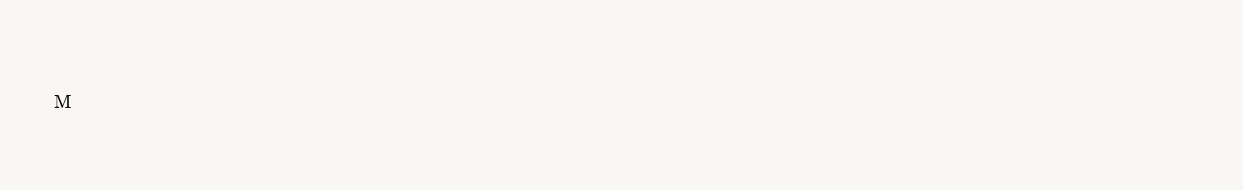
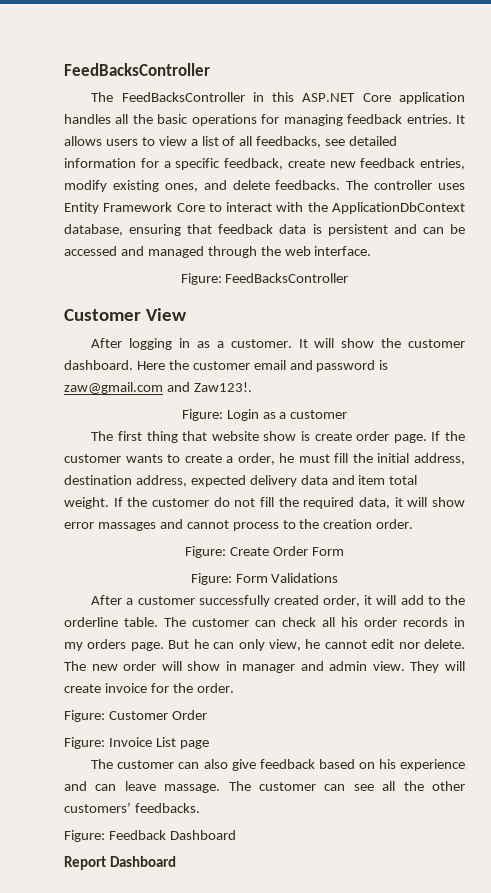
[54,94,71,108] M -> [64,63,210,76] [91,92,465,104] [64,114,466,126] [64,136,398,148] [64,158,465,170] [64,180,465,192] [64,202,465,214] [64,224,465,236] [64,246,372,258] [180,273,349,285] [64,308,187,321] [91,338,466,350] [64,360,389,372] [64,382,252,394] [181,409,348,421] [91,431,466,443] [64,453,465,465] [64,475,418,487] [64,497,465,509] [64,519,414,531] [185,546,344,558] [190,573,339,585] [91,595,466,607] [64,617,465,627] [64,639,465,651] [64,661,465,673] [64,683,234,693] [64,710,207,722] [64,737,209,749] [91,759,465,771] [64,781,465,793] [64,802,200,813] [64,830,236,842] [64,856,176,870] FeedBacksController // The FeedBacksController in this ASP.NET Core application handles all the basic operations for managing feedback entries. It allows users to view a list of all feedbacks, see detailed information for a specific feedback, create new feedback entries, modify existing ones, and delete feedbacks. The controller uses Entity Framework Core to interact with the ApplicationDbContext database, ensuring that feedback data is persistent and can be accessed and managed through the web interface. // Figure: FeedBacksController // Customer View // After logging in as a customer. It will show the customer dashboard. Here the customer email and password is zaw@gmail.com and Zaw123!. // Figure: Login as a customer // The first thing that website show is create order page. If the customer wants to create a order, he must fill the initial address, destination address, expected delivery data and item total weight. If the customer do not fill the required data, it will show error massages and cannot process to the creation order. // Figure: Create Order Form // Figure: Form Validations // After a customer successfully created order, it will add to the orderline table. The customer can check all his order records in my orders page. But he can only view, he cannot edit nor delete. The new order will show in manager and admin view. They will create invoice for the order. // Figure: Customer Order // Figure: Invoice List page // The customer can also give feedback based on his experience and can leave massage. The customer can see all the other customers’ feedbacks. // Figure: Feedback Dashboard // Report Dashboard

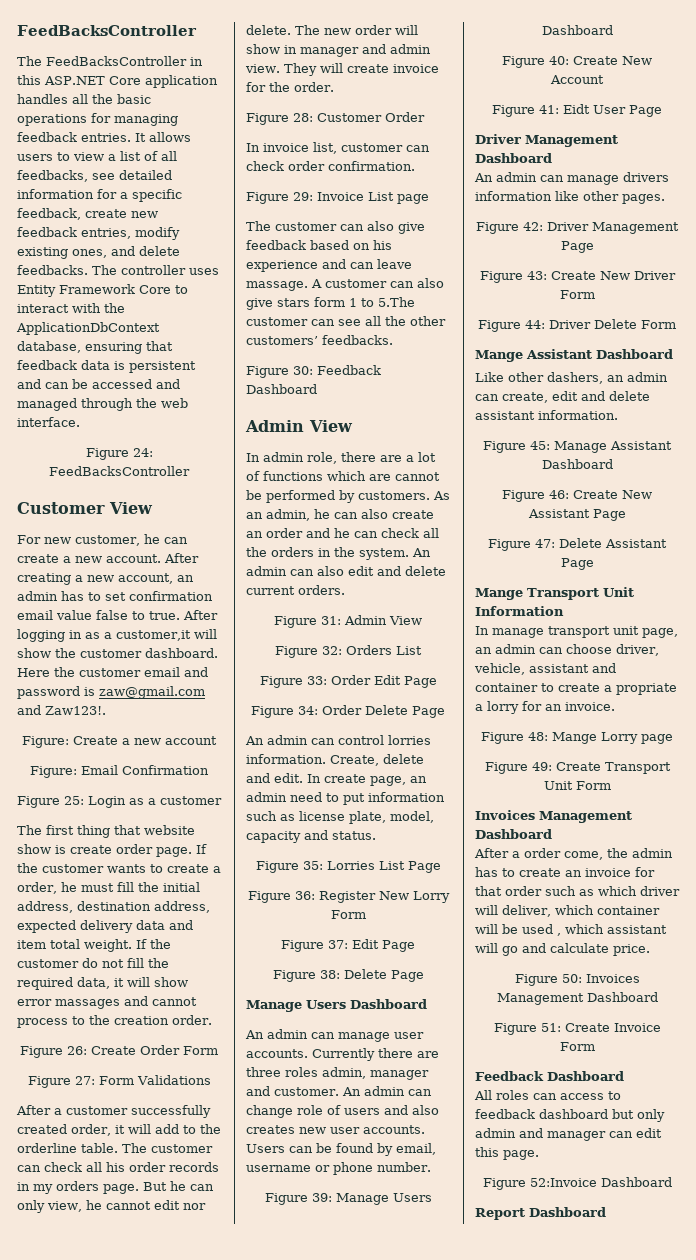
[180,273,222,285] Figure: -> [85,448,153,460] Figure 24:
(187, 314) none -> [17,534,188,546] [17,553,199,563] [17,573,194,585] [17,591,213,601] [17,610,180,620] For new customer, he can create a new account. After creating a new account, an admin has to set confirmation email value false to true.
[230,339,308,348] customer. It -> [116,630,191,641] customer,it
(223, 415) none -> [73,736,217,745] [30,765,209,778] [17,796,84,808] Create a new account // Figure: Email Confirmation // Figure 25:
[185,546,227,558] Figure: -> [20,1046,87,1058] Figure 26:
[190,573,232,585] Figure: -> [27,1076,95,1088] Figure 27:
[64,710,105,722] Figure: -> [246,113,313,125] Figure 28:
[64,737,105,749] Figure: -> [246,142,430,154] [246,161,415,171] [246,192,313,204] In invoice list, customer can check order confirmation. // Figure 29:
[228,781,251,791] The -> [311,278,444,288] [246,297,415,310] A customer can also give stars form 1 to 5.The
[64,830,236,842] Figure: Feedback Dashboard -> [246,365,381,378] [246,384,317,394] [245,420,353,432] [246,452,436,464] [246,471,440,481] [246,490,450,503] [246,509,434,521] [246,528,439,538] [246,547,431,560] [246,566,446,576] [246,585,345,595] [274,615,422,628] [275,645,422,658] [259,675,437,688] [251,705,445,718] [245,735,431,745] [246,754,424,766] [246,773,427,786] [246,792,445,805] [246,811,434,824] [246,830,376,843] [255,861,441,873] [247,891,450,903] [330,910,366,919] [281,939,415,952] [272,969,424,982] [246,999,427,1012] [245,1029,424,1042] [246,1048,439,1061] [246,1067,429,1080] [246,1086,432,1096] [246,1105,439,1118] [246,1125,425,1134] [246,1143,436,1156] [246,1162,431,1175] [264,1193,432,1205] [541,25,613,35] [502,56,652,68] [550,75,604,84] [492,104,662,117] [475,134,618,147] [475,153,552,163] [474,172,669,185] [475,191,665,204] [476,222,679,234] [560,241,594,253] [479,271,676,283] [559,290,595,299] [478,319,676,332] [475,349,673,362] [475,372,668,384] [475,391,650,403] [475,410,618,420] [483,441,672,453] [541,459,613,469] [502,490,652,502] [527,509,626,521] [488,538,667,551] [560,558,594,570] [475,587,634,600] [475,606,564,616] [475,626,678,638] [475,644,659,656] [474,663,616,675] [475,683,677,695] [475,701,615,714] [481,732,673,744] [484,762,671,774] [543,781,611,790] [475,810,632,823] [475,829,552,839] [474,848,673,860] [475,867,655,877] [475,886,680,896] [475,905,660,917] [475,924,667,936] [475,943,650,956] [514,974,640,986] [496,992,658,1005] [493,1023,661,1035] [559,1042,595,1051] [475,1071,624,1081] [474,1090,621,1100] [475,1109,665,1122] [475,1128,662,1141] [475,1147,539,1160] [482,1177,672,1190] Figure 30: Feedback Dashboard // Admin View // In admin role, there are a lot of functions which are cannot be performed by customers. As an admin, he can also create an order and he can check all the orders in the system. An admin can also edit and delete current orders. // Figure 31: Admin View // Figure 32: Orders List // Figure 33: Order Edit Page // Figure 34: Order Delete Page // An admin can control lorries information. Create, delete and edit. In create page, an admin need to put information such as license plate, model, capacity and status. // Figure 35: Lorries List Page // Figure 36: Register New Lorry Form // Figure 37: Edit Page // Figure 38: Delete Page // Manage Users Dashboard // An admin can manage user accounts. Currently there are three roles admin, manager and customer. An admin can change role of users and also creates new user accounts. Users can be found by email, username or phone number. // Figure 39: Manage Users Dashboard // Figure 40: Create New Account // Figure 41: Eidt User Page // Driver Management Dashboard // An admin can manage drivers information like other pages. // Figure 42: Driver Management Page // Figure 43: Create New Driver Form // Figure 44: Driver Delete Form // Mange Assistant Dashboard // Like other dashers, an admin can create, edit and delete assistant information. // Figure 45: Manage Assistant Dashboard // Figure 46: Create New Assistant Page // Figure 47: Delete Assistant Page // Mange Transport Unit Information // In manage transport unit page, an admin can choose driver, vehicle, assistant and container to create a propriate a lorry for an invoice. // Figure 48: Mange Lorry page // Figure 49: Create Transport Unit Form // Invoices Management Dashboard // After a order come, the admin has to create an invoice for that order such as which driver will deliver, which container will be used , which assistant will go and calculate price. // Figure 50: Invoices Management Dashboard // Figure 51: Create Invoice Form // Feedback Dashboard // All roles can access to feedback dashboard but only admin and manager can edit this page. // Figure 52:Invoice Dashboard

